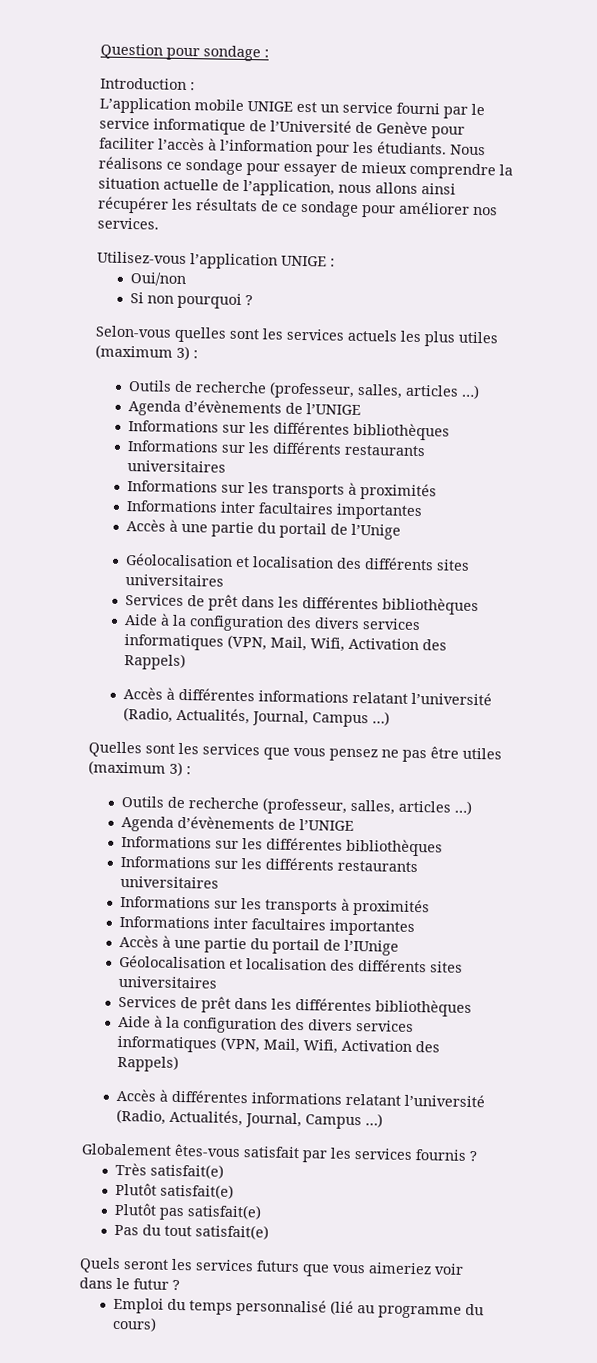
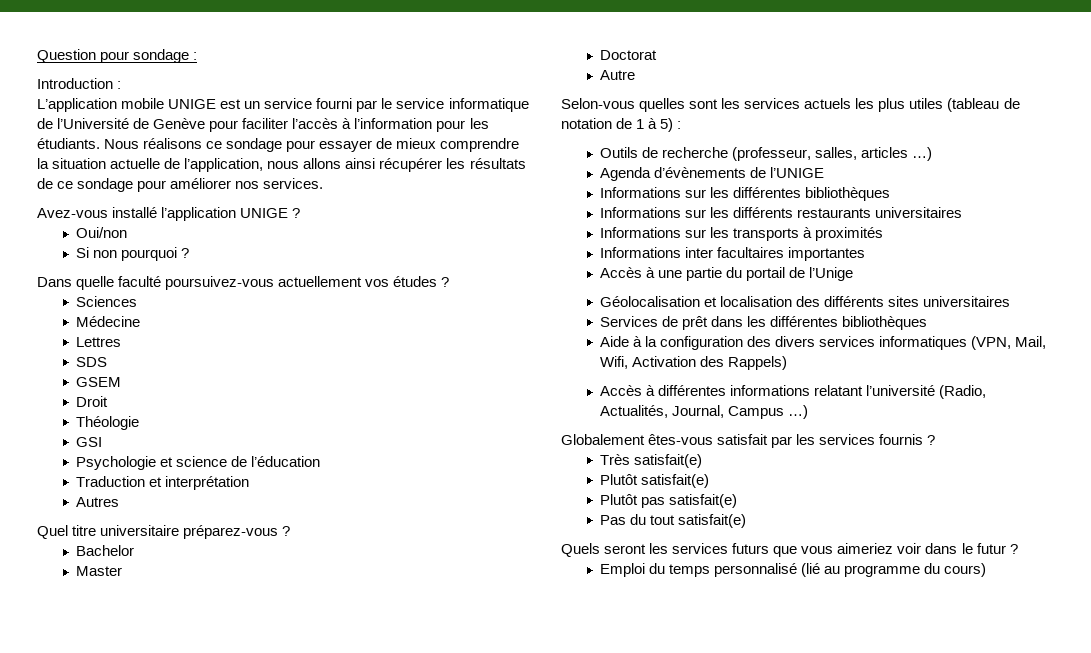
[97,251,187,265] Utilisez-vous -> [37,207,158,218] Avez-vous installé
[330,258,335,267] : -> [292,208,301,218] ?
(254, 300) none -> [37,276,450,290] [76,296,138,307] [76,316,141,327] [76,337,122,347] [76,357,108,367] [76,377,122,387] [76,396,109,407] [76,416,140,430] [76,437,103,447] [76,456,321,470] [76,476,250,490] [76,497,120,507] [37,525,291,539] [76,545,135,556] [76,566,123,576] [600,50,658,60] [600,70,636,80] // Dans quelle faculté poursuivez-vous actuellement vos études ? // Sciences // Médecine // Lettres // SDS // GSEM // Droit // Théologie // GSI // Psychologie et science de l’éducation // Traduction et interprétation // Autres // Quel titre universitaire préparez-vous ? // Bachelor // Master // Doctorat // Autre
[95,344,190,361] (maximum 3) -> [947,98,1020,112] [561,118,674,132] (tableau de notation de 1 à 5)
[88,741,502,763] [88,760,191,777] [121,795,473,815] [121,815,355,832] [121,835,444,857] [120,855,419,873] [120,875,220,889] [120,895,431,917] [119,915,416,937] [119,934,400,956] [119,954,464,973] [118,975,218,989] [118,995,473,1018] [118,1015,415,1034] [117,1035,441,1054] [117,1054,180,1073] [116,1088,486,1108] [116,1108,384,1130] // Quelles sont les services que vous pensez ne pas être utiles (maximum 3) : // Outils de recherche (professeur, salles, articles …) // Agenda d’évènements de l’UNIGE // Informations sur les différentes bibliothèques // Informations sur les différents restaurants universitaires // Informations sur les transports à proximités // Informations inter facultaires importantes // Accès à une partie du portail de l’IUnige // Géolocalisation et localisation des différents sites universitaires // Services de prêt dans les différentes bibliothèques // Aide à la configuration des divers services informatiques (VPN, Mail, Wifi, Activation des Rappels) // Accès à différentes informations relatant l’université (Radio, Actualités, Journal, Campus …) -> (809, 412) none

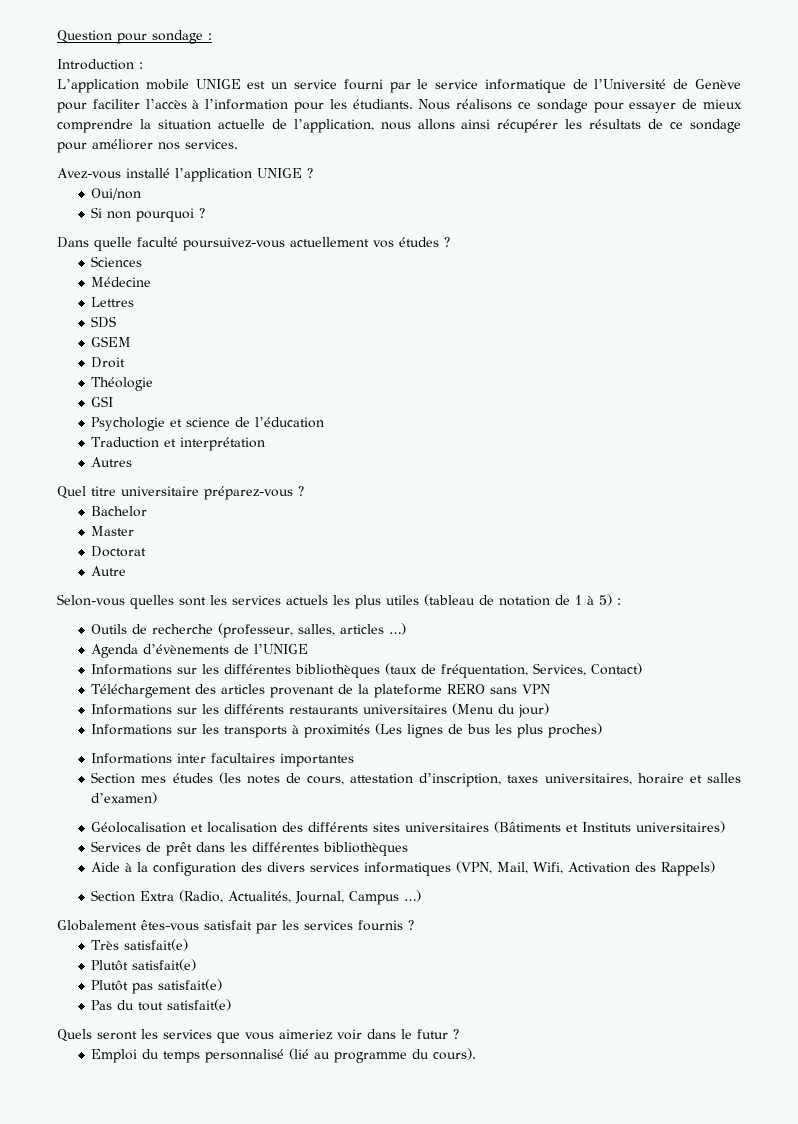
(891, 194) none -> [385,663,643,678] [91,684,551,698] (taux de fréquentation, Services, Contact) // Téléchargement des articles provenant de la plateforme RERO sans VPN
(963, 212) none -> [452,703,550,718] (Menu du jour)
[600,247,866,261] [600,267,854,281] // Informations inter facultaires importantes // Accès à une partie du portail de l’Unige -> [375,723,603,738] [91,753,355,767] [91,772,742,787] [91,792,158,804] (Les lignes de bus les plus proches) // Informations inter facultaires importantes // Section mes études (les notes de cours, attestation d’inscription, taxes universitaires, horaire et salles d’examen)
(1011, 301) none -> [494,821,726,833] (Bâtiments et Instituts universitaires)
[600,385,936,396] Accès à différentes informations relatant l’université -> [91,890,175,902] Section Extra
[732,543,770,554] futurs -> (212, 1034) none
[944,563,987,577] cours) -> [433,1048,477,1060] cours).

